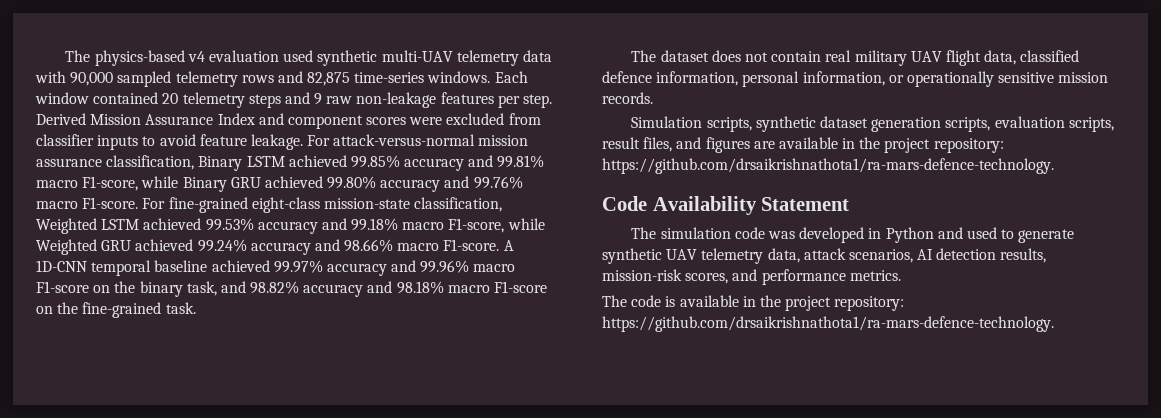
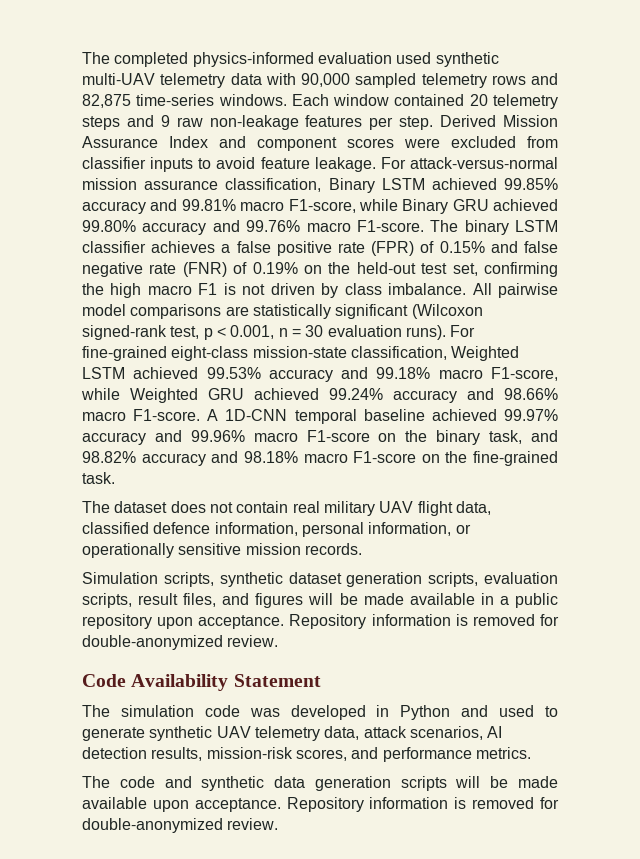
[65,50,205,66] The physics-based v4 -> [82,52,314,67] The completed physics-informed
(139, 203) none -> [430,220,558,235] [82,241,558,256] [82,262,558,277] [82,283,558,298] [82,304,483,319] [82,325,446,340] The binary LSTM classifier achieves a false positive rate (FPR) of 0.15% and false negative rate (FNR) of 0.19% on the held-out test set, confirming the high macro F1 is not driven by class imbalance. All pairwise model comparisons are statistically significant (Wilcoxon signed-rank test, p < 0.001, n = 30 evaluation runs).
[753,137,1004,153] [602,158,1054,174] are available in the project repository: https://github.com/drsaikrishnathota1/ra-mars-defence-technology. -> [308,593,558,608] [82,614,560,629] [82,635,279,650] will be made available in a public repository upon acceptance. Repository information is removed for double-anonymized review.
[665,295,905,311] [602,316,1054,332] is available in the project repository: https://github.com/drsaikrishnathota1/ra-mars-defence-technology. -> [164,776,558,791] [82,797,560,812] [82,818,279,833] and synthetic data generation scripts will be made available upon acceptance. Repository information is removed for double-anonymized review.

